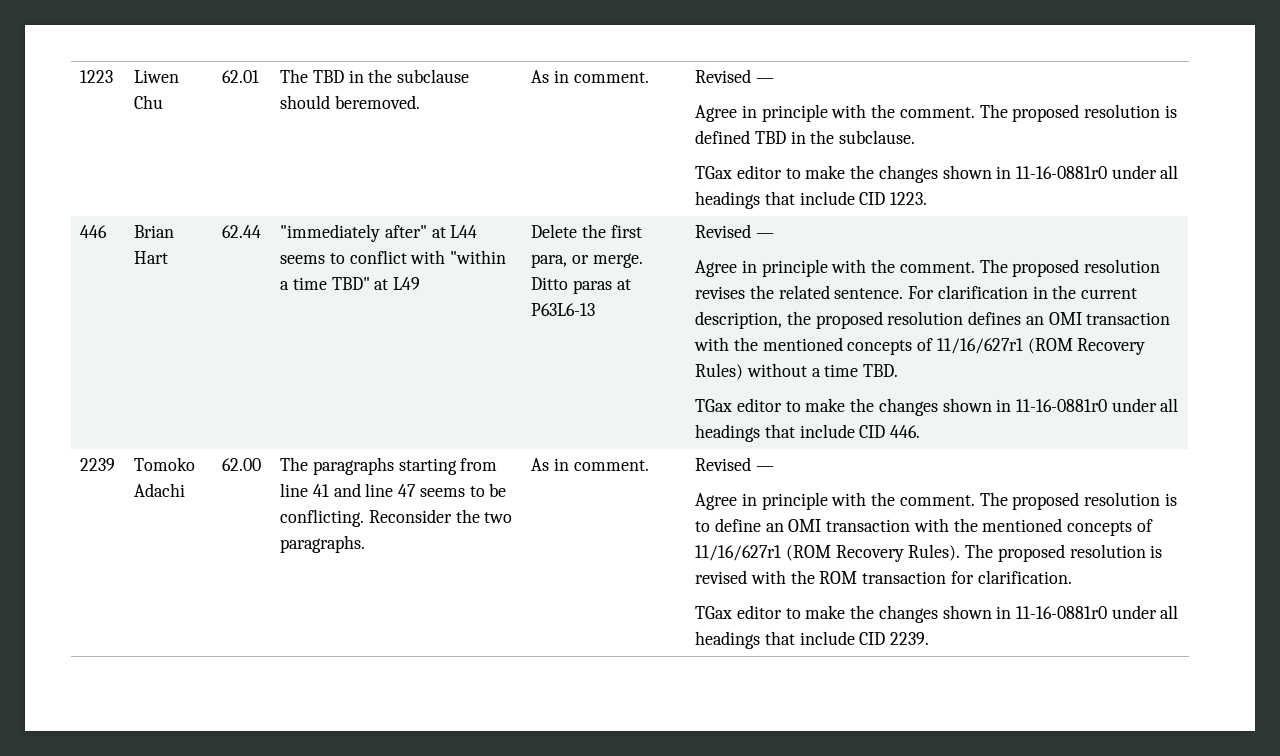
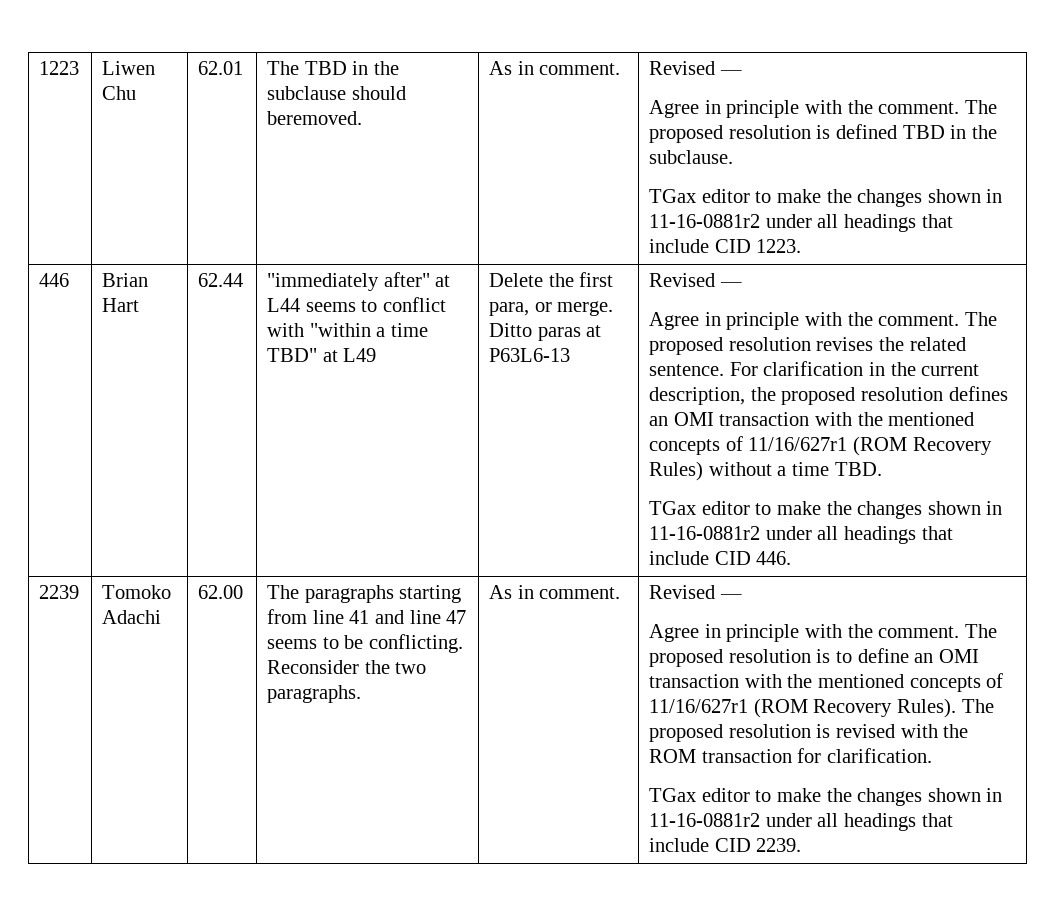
[1016,166,1108,179] 11-16-0881r0 -> [649,214,761,228] 11-16-0881r2
[1016,399,1108,412] 11-16-0881r0 -> [649,526,761,540] 11-16-0881r2
[1016,606,1108,619] 11-16-0881r0 -> [649,813,761,827] 11-16-0881r2

